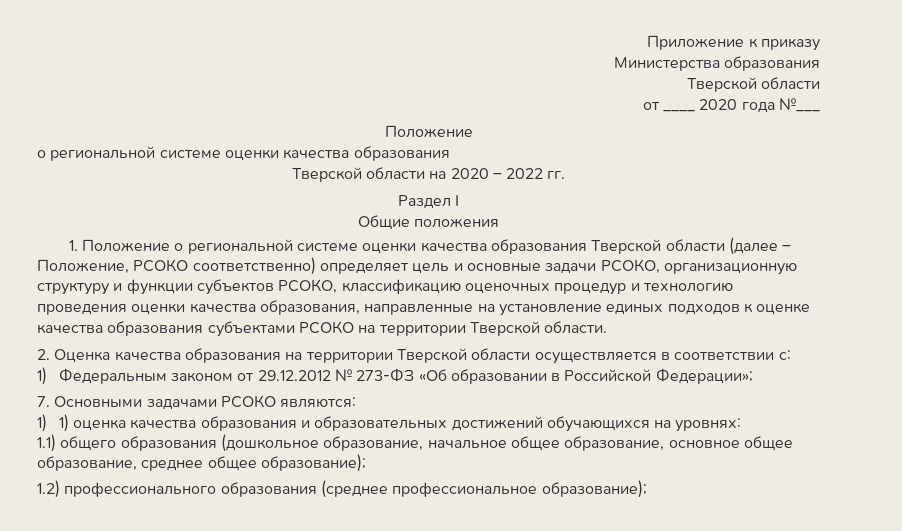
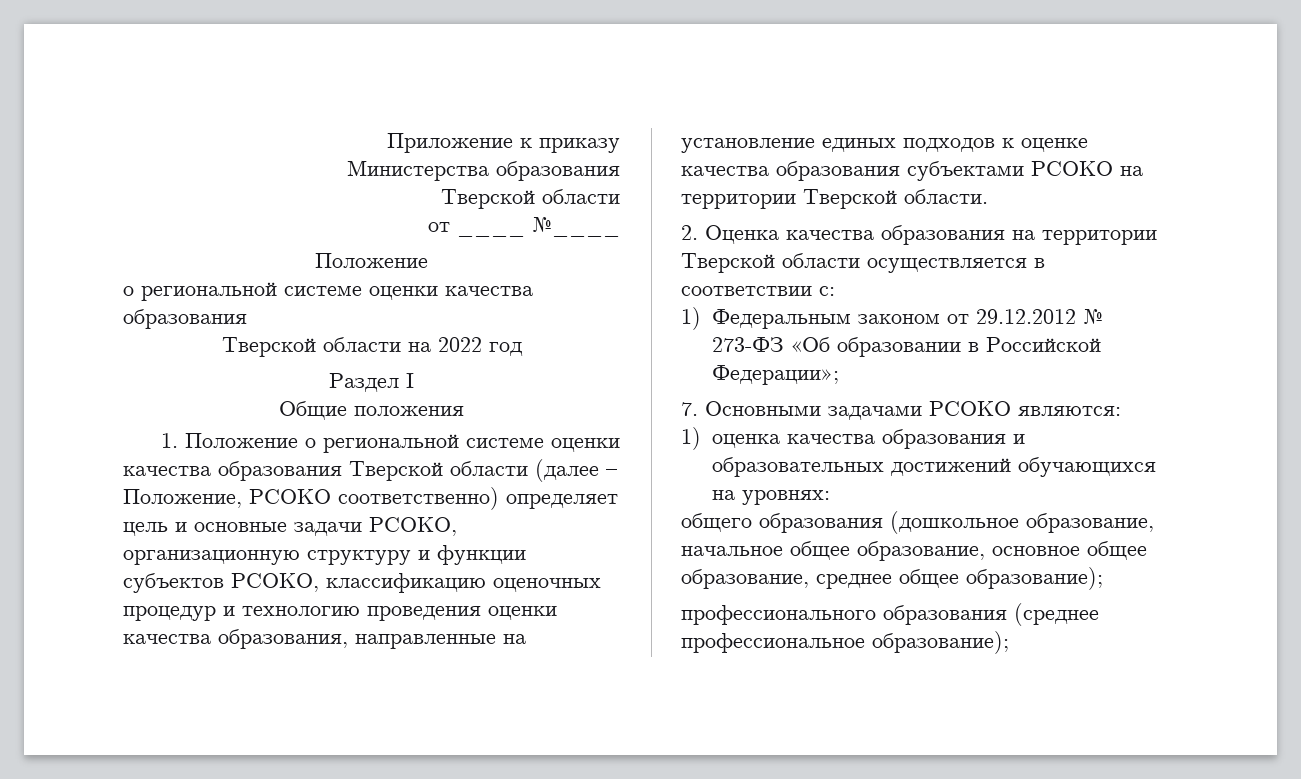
[699,98,821,113] 2020 года №___ -> [532,217,620,237] №____
[450,168,566,179] 2020 – 2022 гг. -> [437,337,523,356] 2022 год
[58,414,69,432] 1) -> (701, 438) none
[37,434,56,452] 1.1) -> (830, 497) none
[37,480,60,498] 1.2) -> (1103, 578) none

